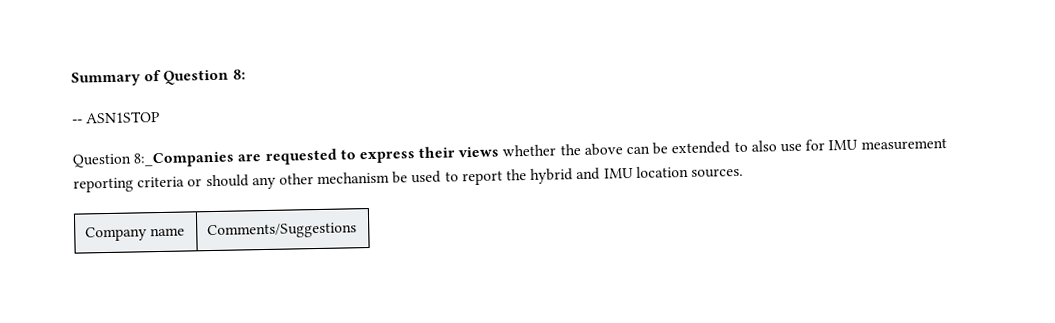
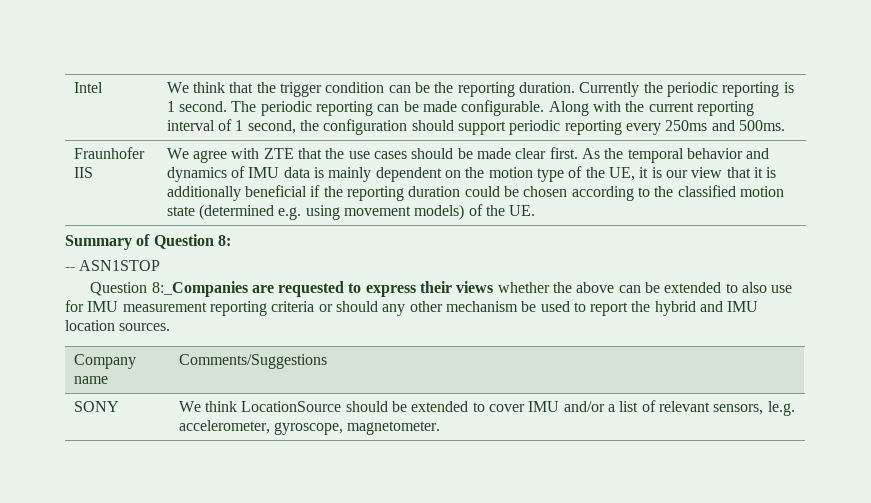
(71, 79) none -> [73,82,103,93] [166,82,794,97] [166,100,754,116] [166,119,785,135] [73,147,145,159] [73,167,93,178] [166,147,770,163] [166,166,777,182] [166,185,784,201] [166,204,536,220] Intel | We think that the trigger condition can be the reporting duration. Currently the periodic reporting is 1 second. The periodic reporting can be made configurable. Along with the current reporting interval of 1 second, the configuration should support periodic reporting every 250ms and 500ms. // Fraunhofer IIS | We agree with ZTE that the use cases should be made clear first. As the temporal behavior and dynamics of IMU data is mainly dependent on the motion type of the UE, it is our view that it is additionally beneficial if the reporting duration could be chosen according to the classified motion state (determined e.g. using movement models) of the UE. //
(357, 231) none -> [73,401,119,412] [178,400,795,416] [178,420,441,435] // SONY | We think LocationSource should be extended to cover IMU and/or a list of relevant sensors, le.g. accelerometer, gyroscope, magnetometer.

